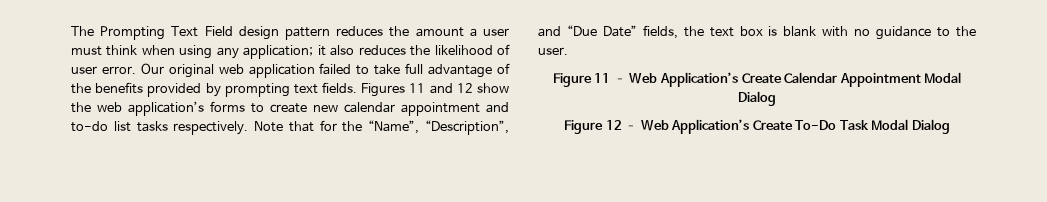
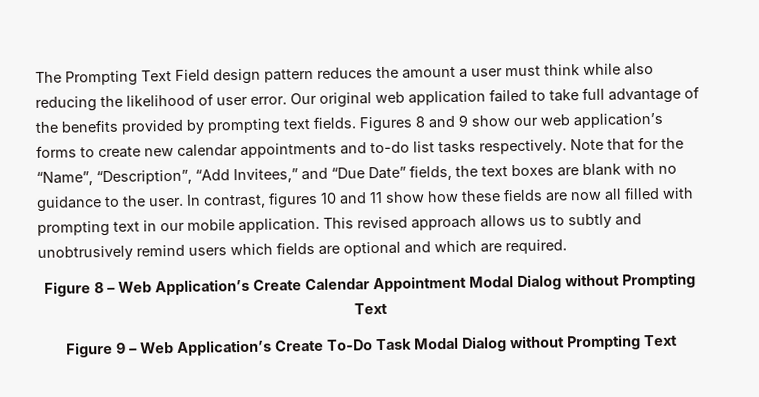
[141,45,406,59] when using any application; it also reduces -> [583,63,654,76] [35,96,97,112] while also reducing
[409,83,510,94] [71,102,91,113] 11 and 12 show the -> [415,114,538,129] 8 and 9 show our
[401,102,480,116] appointment -> [240,142,337,159] appointments
(509, 127) none -> [195,168,298,184] “Add Invitees,”
[739,26,778,36] box is -> [511,164,579,177] boxes are
[552,73,611,87] // Figure 11 -> [186,186,694,209] [37,213,642,237] [37,239,567,261] [44,281,104,297] In contrast, figures 10 and 11 show how these fields are now all filled with prompting text in our mobile application. This revised approach allows us to subtly and unobtrusively remind users which fields are optional and which are required. // Figure 8
[564,120,622,134] // Figure 12 -> [565,272,696,289] [353,302,388,315] [65,341,126,358] without Prompting Text // Figure 9
(950, 126) none -> [509,334,678,351] without Prompting Text

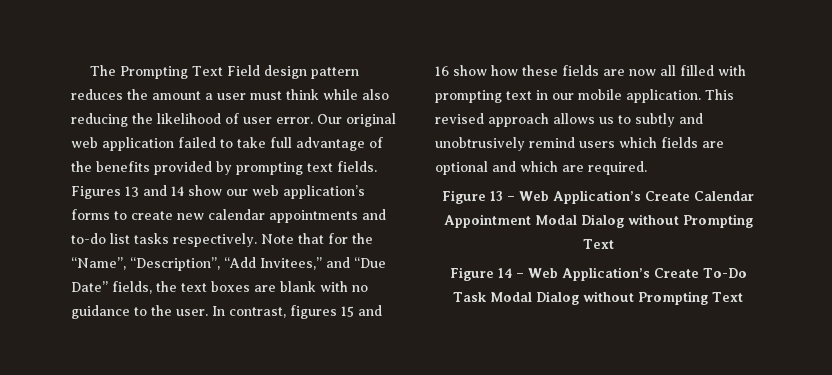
[415,114,468,129] 8 and 9 -> [125,185,184,197] 13 and 14
[320,191,383,205] 10 and 11 -> [341,305,382,317] [435,66,449,76] 15 and 16
[94,282,104,294] 8 -> [490,191,503,201] 13
[115,342,126,354] 9 -> [497,268,512,278] 14

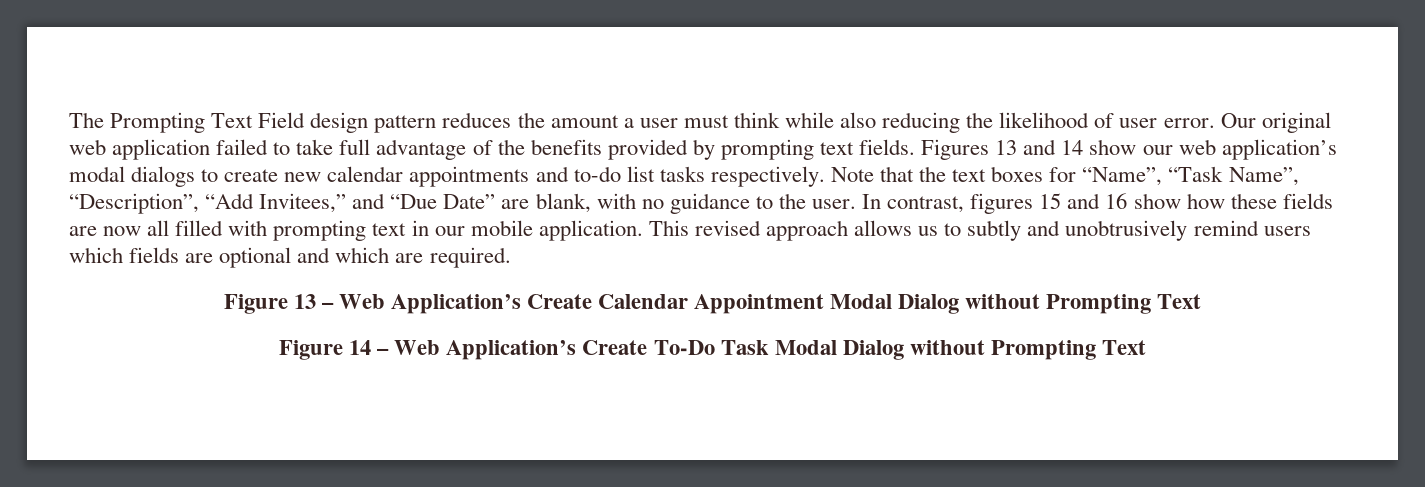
[71,209,110,220] forms -> [69,166,196,187] modal dialogs
[328,233,373,244] [71,257,126,270] for the “Name”, -> [919,166,1299,186] the text boxes for “Name”, “Task Name”,
[112,281,316,294] fields, the text boxes are blank -> [501,193,591,213] are blank,

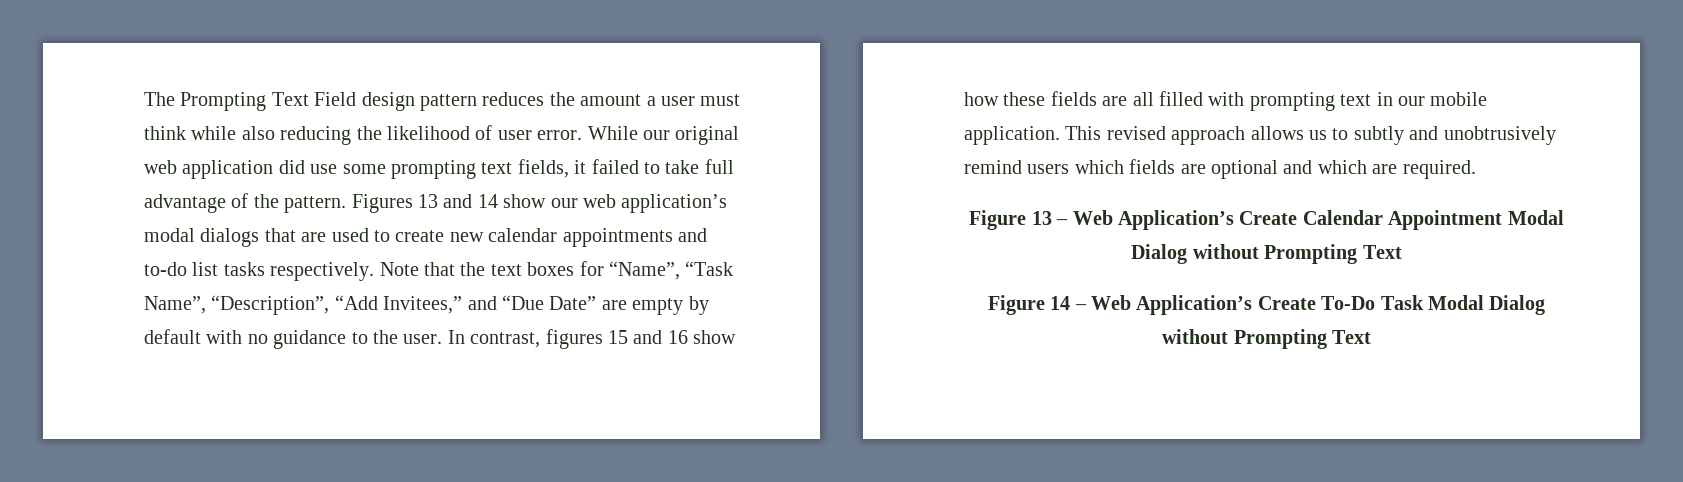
[1220,113,1256,128] Our -> [587,126,670,140] While our
(211, 149) none -> [278,159,587,179] did use some prompting text fields, it
[530,139,916,160] benefits provided by prompting text fields. -> [284,196,347,213] pattern.
(196, 176) none -> [264,228,369,242] that are used
[535,193,591,213] blank, -> [632,296,709,315] [144,329,201,344] empty by default
[103,226,142,236] now -> (1128, 101) none

